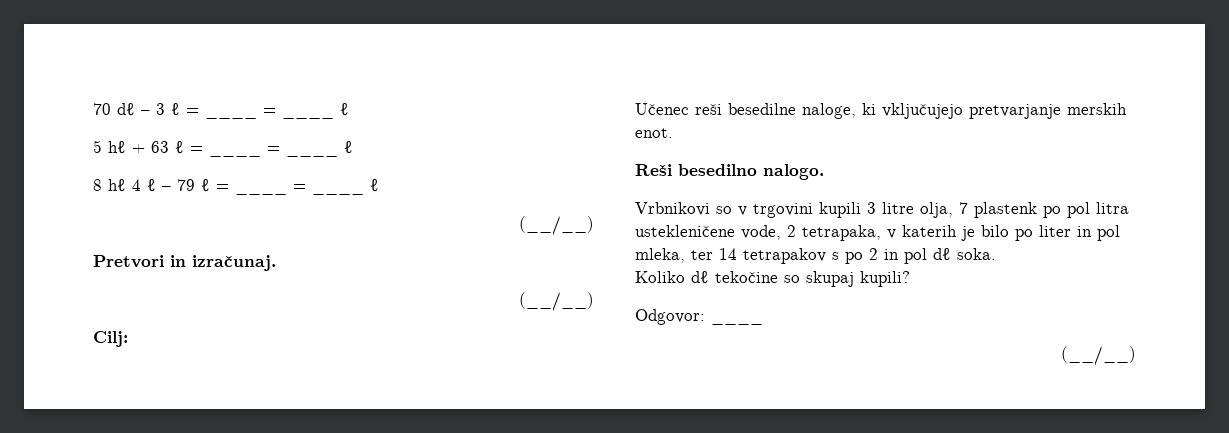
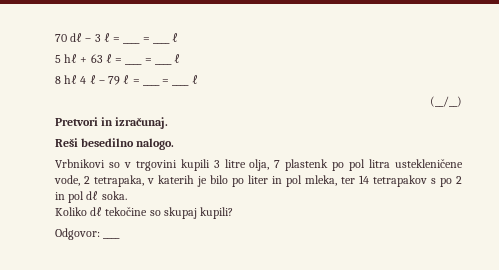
[519,292,594,311] [93,331,128,347] [635,103,1127,119] [635,128,673,138] // (__/__) // Cilj: // Učenec reši besedilne naloge, ki vključujejo pretvarjanje merskih enot. -> (169, 123) none
[1061,346,1136,365] // (__/__) -> (121, 238) none

